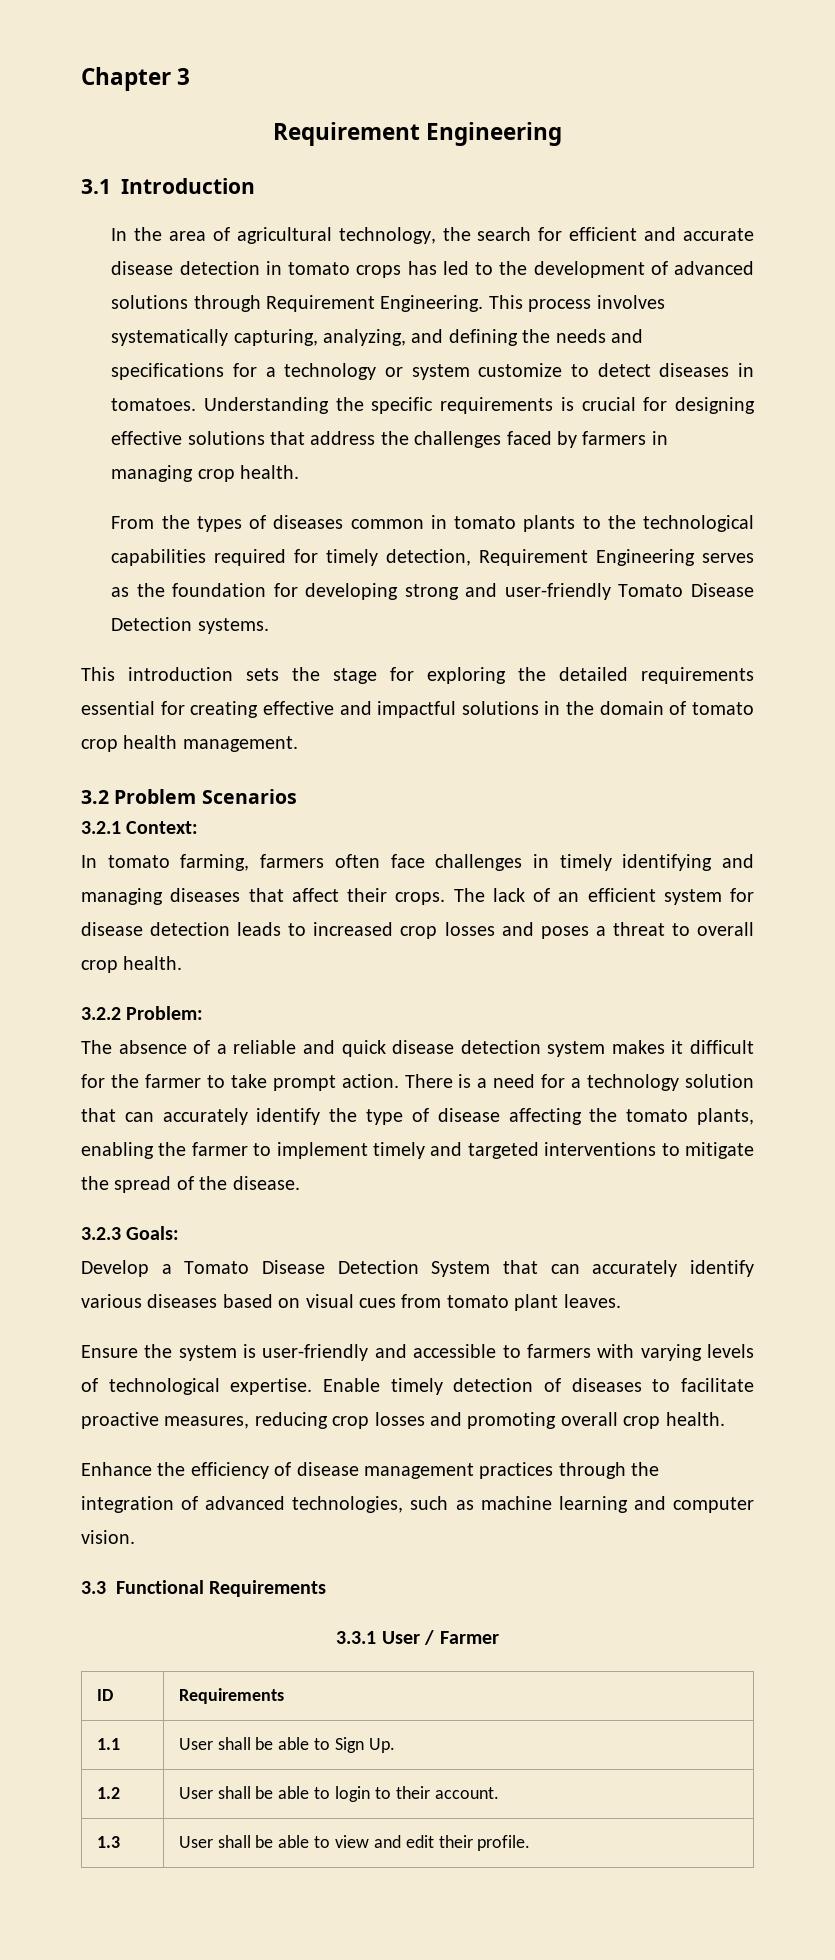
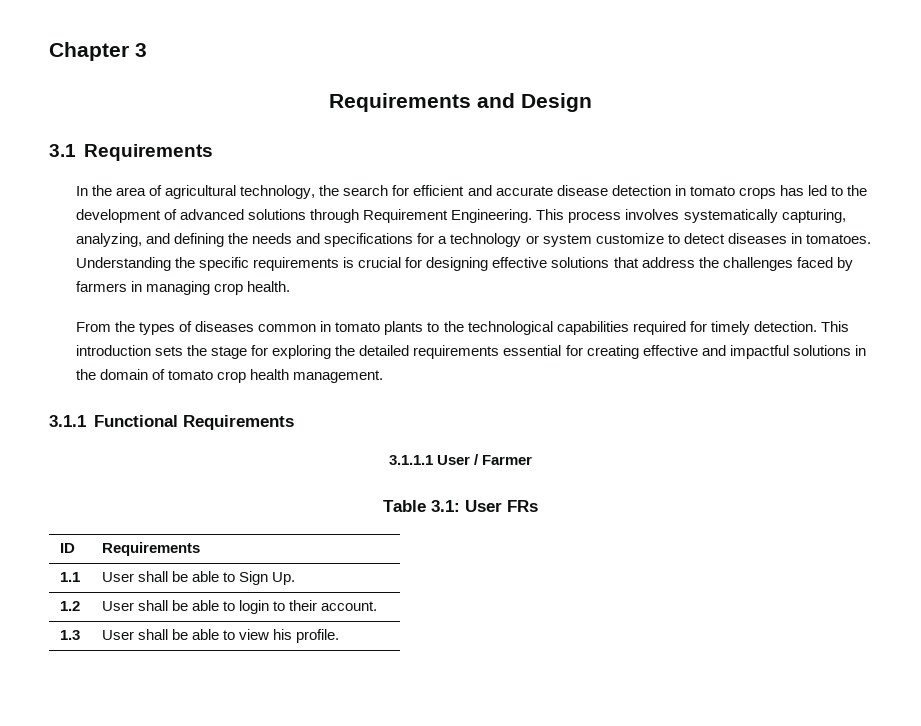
[272,122,563,146] Requirement Engineering -> [329,93,592,112] Requirements and Design
[121,178,255,194] Introduction -> [83,144,213,161] Requirements
[386,549,754,566] [111,583,755,600] [111,617,269,634] detection, Requirement Engineering serves as the foundation for developing strong and user-friendly Tomato Disease Detection systems. // -> [753,321,817,332] detection.
[81,789,297,804] [81,821,199,834] [81,854,754,871] [81,888,754,905] [81,922,755,939] [81,956,183,973] [81,1006,204,1020] [81,1040,754,1057] [81,1074,755,1091] [81,1108,754,1125] [81,1142,754,1159] [81,1176,300,1193] [81,1226,180,1240] [81,1260,754,1277] [81,1294,621,1311] [81,1344,755,1361] [81,1378,754,1395] [81,1412,725,1429] [81,1462,660,1479] [81,1496,754,1513] [81,1530,135,1544] [81,1581,106,1594] 3.2 Problem Scenarios // 3.2.1 Context: // In tomato farming, farmers often face challenges in timely identifying and managing diseases that affect their crops. The lack of an efficient system for disease detection leads to increased crop losses and poses a threat to overall crop health. // 3.2.2 Problem: // The absence of a reliable and quick disease detection system makes it difficult for the farmer to take prompt action. There is a need for a technology solution that can accurately identify the type of disease affecting the tomato plants, enabling the farmer to implement timely and targeted interventions to mitigate the spread of the disease. // 3.2.3 Goals: // Develop a Tomato Disease Detection System that can accurately identify various diseases based on visual cues from tomato plant leaves. // Ensure the system is user-friendly and accessible to farmers with varying levels of technological expertise. Enable timely detection of diseases to facilitate proactive measures, reducing crop losses and promoting overall crop health. // Enhance the efficiency of disease management practices through the integration of advanced technologies, such as machine learning and computer vision. // 3.3 -> [49,415,86,427] 3.1.1
[336,1631,377,1644] 3.3.1 -> [388,455,433,465] 3.1.1.1
(499, 1637) none -> [383,500,538,512] // Table 3.1: User FRs
[373,1835,473,1848] and edit their -> [273,629,293,640] his

